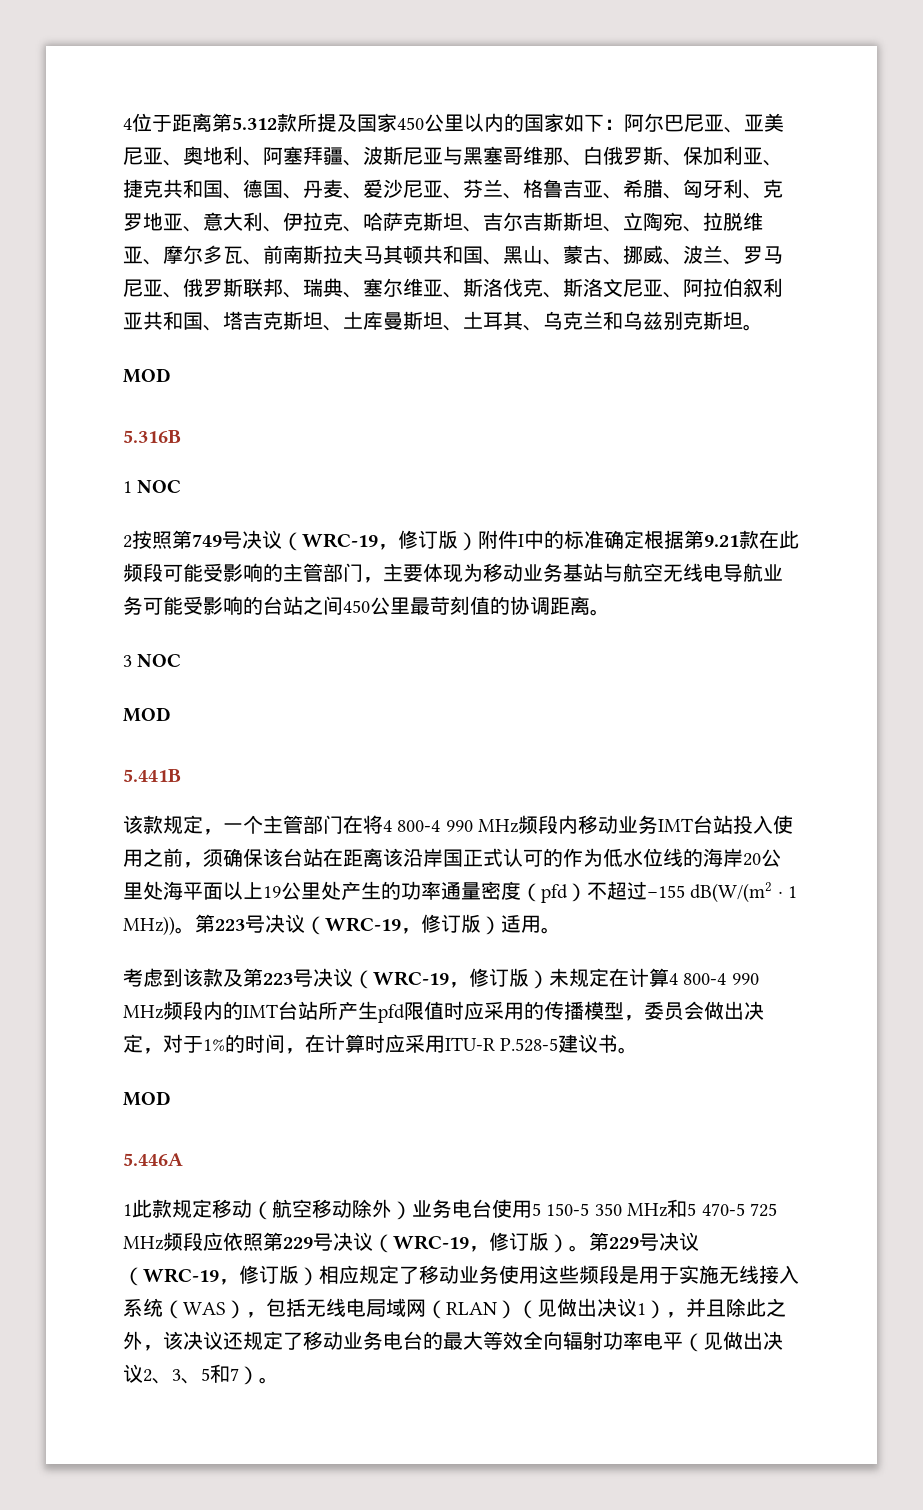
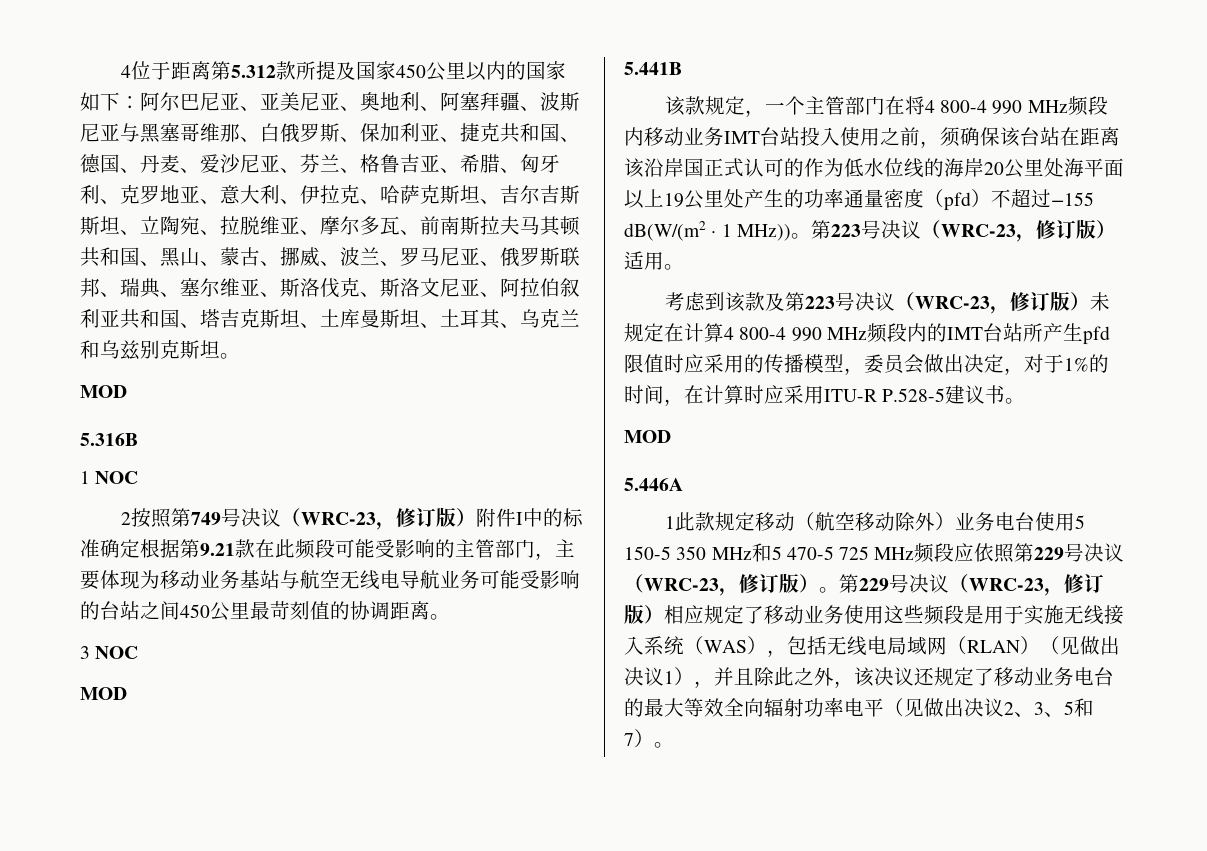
[302,533,378,548] WRC-19 -> [300,512,376,525] WRC-23
[325,917,401,932] WRC-19 -> [940,224,1016,237] WRC-23
[373,971,449,986] WRC-19 -> [914,296,990,309] WRC-23
[393,1235,469,1250] WRC-19 -> [644,578,719,591] WRC-23
[143,1268,219,1283] WRC-19 -> [969,578,1044,591] WRC-23

